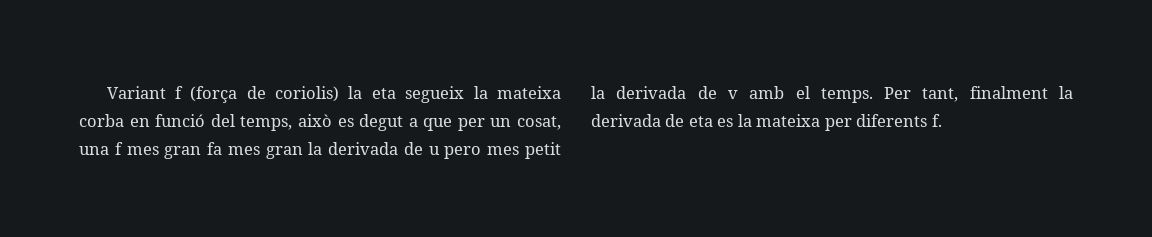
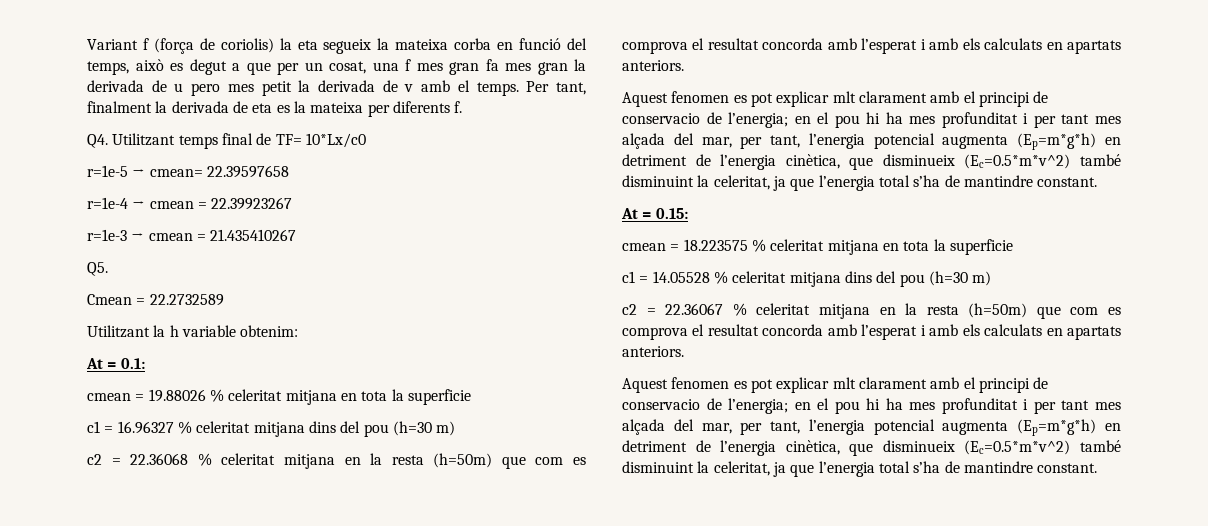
(942, 120) none -> [87,133,366,149] [87,165,289,178] [87,197,293,210] [87,229,297,241] [87,262,108,276] [87,294,224,306] [87,325,299,338] [86,358,145,369] [87,389,471,405] [87,421,456,437] [87,453,586,469] [622,38,1121,54] [622,60,684,71] [622,91,1049,107] [622,112,1121,128] [622,133,1121,150] [622,154,1121,170] [622,175,1098,191] [621,208,688,219] [622,239,1013,255] [622,271,992,287] [622,303,1121,319] [622,324,1121,340] [622,346,684,357] [622,377,1049,393] [622,398,1121,414] [622,419,1121,436] [622,440,1121,456] [622,461,1098,477] // Q4. Utilitzant temps final de TF= 10*Lx/c0 // r=1e-5 → cmean= 22.39597658 // r=1e-4 → cmean = 22.39923267 // r=1e-3 → cmean = 21.435410267 // Q5. // Cmean = 22.2732589 // Utilitzant la h variable obtenim: // At = 0.1: // cmean = 19.88026 % celeritat mitjana en tota la superficie // c1 = 16.96327 % celeritat mitjana dins del pou (h=30 m) // c2 = 22.36068 % celeritat mitjana en la resta (h=50m) que com es comprova el resultat concorda amb l’esperat i amb els calculats en apartats anteriors. // Aquest fenomen es pot explicar mlt clarament amb el principi de conservacio de l’energia; en el pou hi ha mes profunditat i per tant mes alçada del mar, per tant, l’energia potencial augmenta (Ep=m*g*h) en detriment de l’energia cinètica, que disminueix (Ec=0.5*m*v^2) també disminuint la celeritat, ja que l’energia total s’ha de mantindre constant. // At = 0.15: // cmean = 18.223575 % celeritat mitjana en tota la superficie // c1 = 14.05528 % celeritat mitjana dins del pou (h=30 m) // c2 = 22.36067 % celeritat mitjana en la resta (h=50m) que com es comprova el resultat concorda amb l’esperat i amb els calculats en apartats anteriors. // Aquest fenomen es pot explicar mlt clarament amb el principi de conservacio de l’energia; en el pou hi ha mes profunditat i per tant mes alçada del mar, per tant, l’energia potencial augmenta (Ep=m*g*h) en detriment de l’energia cinètica, que disminueix (Ec=0.5*m*v^2) també disminuint la celeritat, ja que l’energia total s’ha de mantindre constant.

